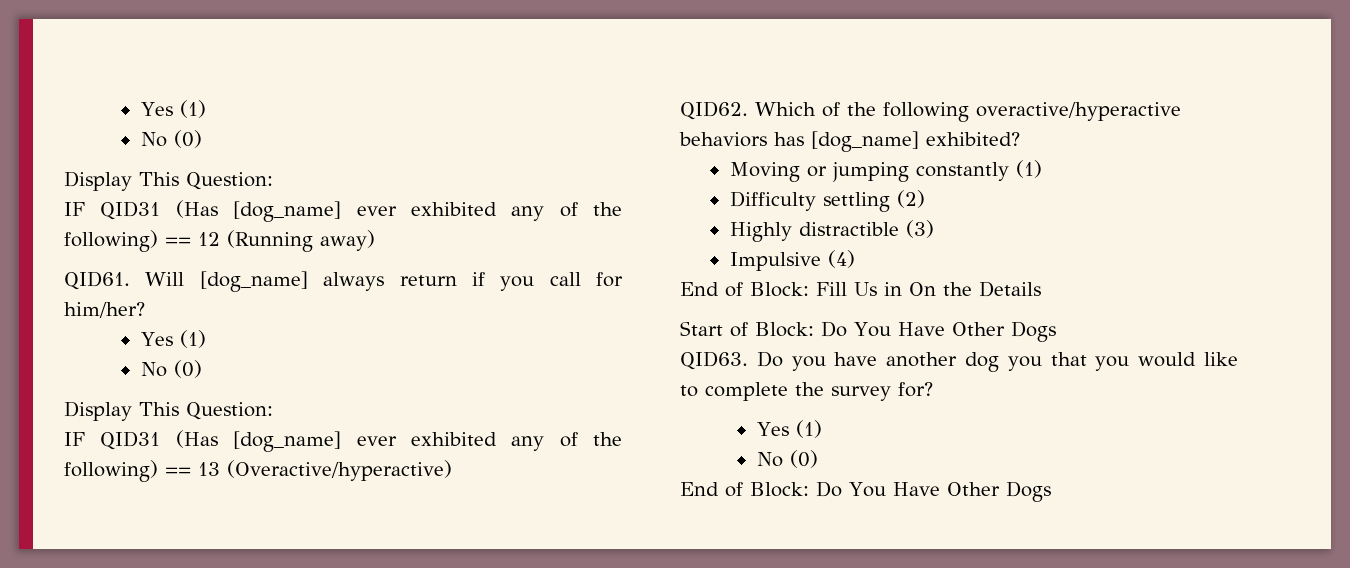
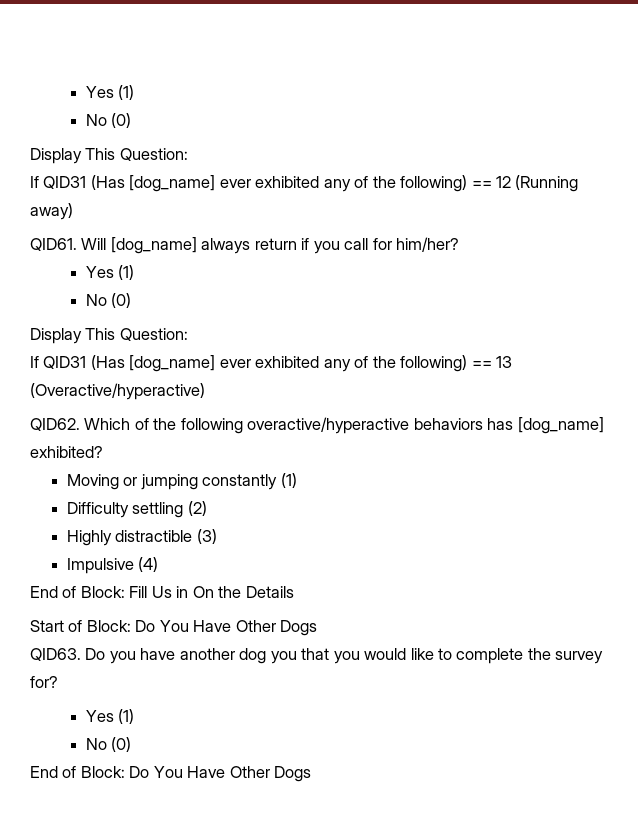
[140,100,206,118] [140,130,202,148] [64,171,273,191] [64,202,85,216] Yes (1) // No (0) // Display This Question: // IF -> [85,85,135,100] [85,113,132,128] [30,148,188,164] [30,176,39,188] Yes (1) // No (0) // Display This Question: // If
[64,432,85,446] IF -> [30,356,39,368] If

